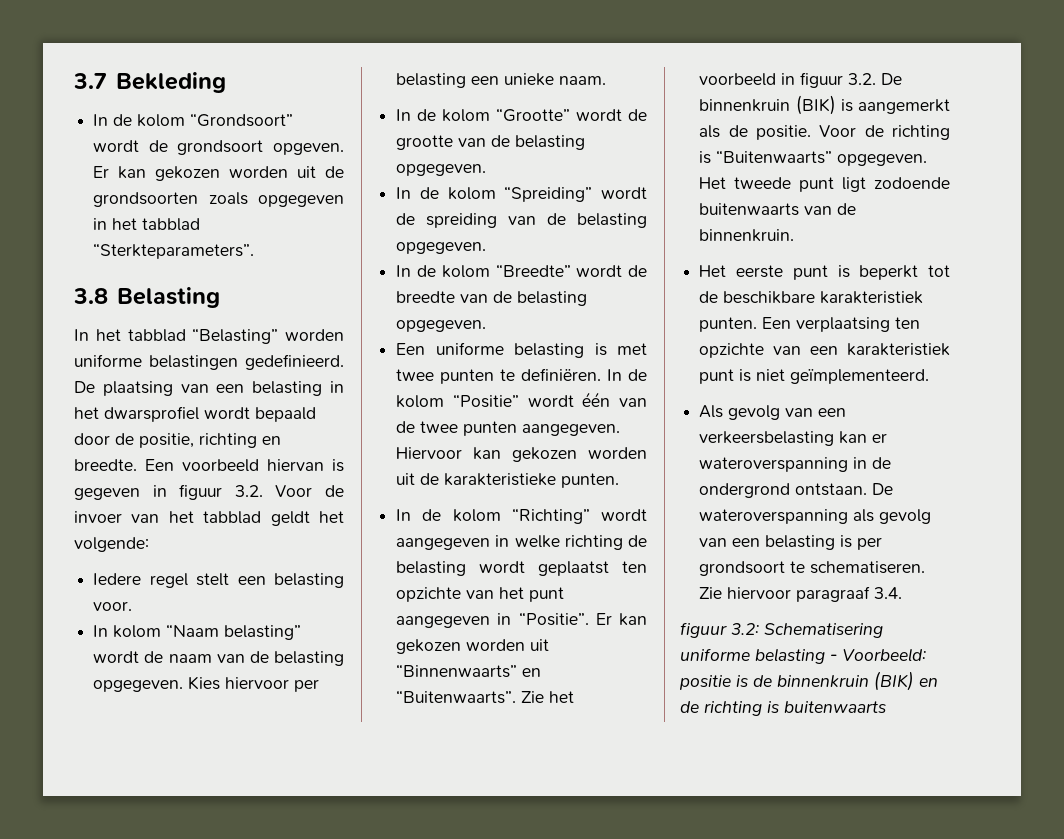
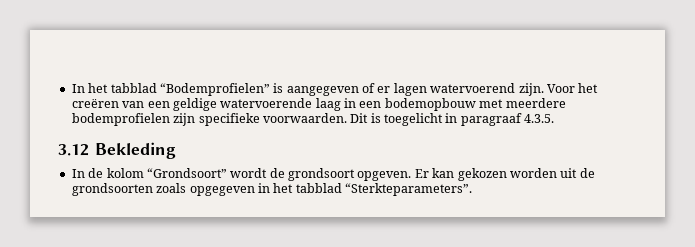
[73,73,107,89] 3.7 -> [71,83,599,96] [71,98,566,111] [71,113,555,126] [58,144,89,156] In het tabblad “Bodemprofielen” is aangegeven of er lagen watervoerend zijn. Voor het creëren van een geldige watervoerende laag in een bodemopbouw met meerdere bodemprofielen zijn specifieke voorwaarden. Dit is toegelicht in paragraaf 4.3.5. // 3.12
[73,287,220,308] [74,328,344,344] [74,354,344,370] [74,381,344,396] [74,406,316,422] [74,433,281,448] [74,459,344,472] [74,484,344,500] [74,511,344,526] [74,537,149,552] [93,573,344,588] [93,601,133,611] [93,624,302,640] [93,651,344,666] [93,676,320,692] [396,73,607,88] [396,108,647,122] [396,135,586,150] [396,164,487,176] [396,186,647,202] [396,213,647,228] [396,242,487,254] [396,264,647,278] [396,291,588,306] [396,320,487,332] [396,342,647,358] [396,368,647,384] [396,392,647,408] [396,421,621,436] [396,447,647,462] [396,473,620,488] [396,508,647,524] [396,535,647,550] [396,561,647,576] [396,587,565,602] [396,612,647,628] [396,639,550,654] [396,664,542,678] [396,690,575,704] [699,72,903,88] [699,95,950,115] [699,125,950,140] [699,150,928,166] [699,177,950,192] [699,203,857,216] [699,229,795,242] [699,265,950,280] [699,291,924,304] [699,317,921,332] [699,343,950,358] [699,369,930,384] [699,405,847,420] [699,431,888,446] [699,457,892,472] [699,483,894,498] [699,509,932,524] [699,535,883,550] [699,561,926,576] [699,586,903,602] [680,622,883,638] [680,648,926,664] [679,671,938,691] [680,701,887,716] // 3.8 Belasting // In het tabblad “Belasting” worden uniforme belastingen gedefinieerd. De plaatsing van een belasting in het dwarsprofiel wordt bepaald door de positie, richting en breedte. Een voorbeeld hiervan is gegeven in figuur 3.2. Voor de invoer van het tabblad geldt het volgende: // Iedere regel stelt een belasting voor. // In kolom “Naam belasting” wordt de naam van de belasting opgegeven. Kies hiervoor per belasting een unieke naam. // In de kolom “Grootte” wordt de grootte van de belasting opgegeven. // In de kolom “Spreiding” wordt de spreiding van de belasting opgegeven. // In de kolom “Breedte” wordt de breedte van de belasting opgegeven. // Een uniforme belasting is met twee punten te definiëren. In de kolom “Positie” wordt één van de twee punten aangegeven. Hiervoor kan gekozen worden uit de karakteristieke punten. // In de kolom “Richting” wordt aangegeven in welke richting de belasting wordt geplaatst ten opzichte van het punt aangegeven in “Positie”. Er kan gekozen worden uit “Binnenwaarts” en “Buitenwaarts”. Zie het voorbeeld in figuur 3.2. De binnenkruin (BIK) is aangemerkt als de positie. Voor de richting is “Buitenwaarts” opgegeven. Het tweede punt ligt zodoende buitenwaarts van de binnenkruin. // Het eerste punt is beperkt tot de beschikbare karakteristiek punten. Een verplaatsing ten opzichte van een karakteristiek punt is niet geïmplementeerd. // Als gevolg van een verkeersbelasting kan er wateroverspanning in de ondergrond ontstaan. De wateroverspanning als gevolg van een belasting is per grondsoort te schematiseren. Zie hiervoor paragraaf 3.4. // figuur 3.2: Schematisering uniforme belasting - Voorbeeld: positie is de binnenkruin (BIK) en de richting is buitenwaarts -> (472, 189) none

